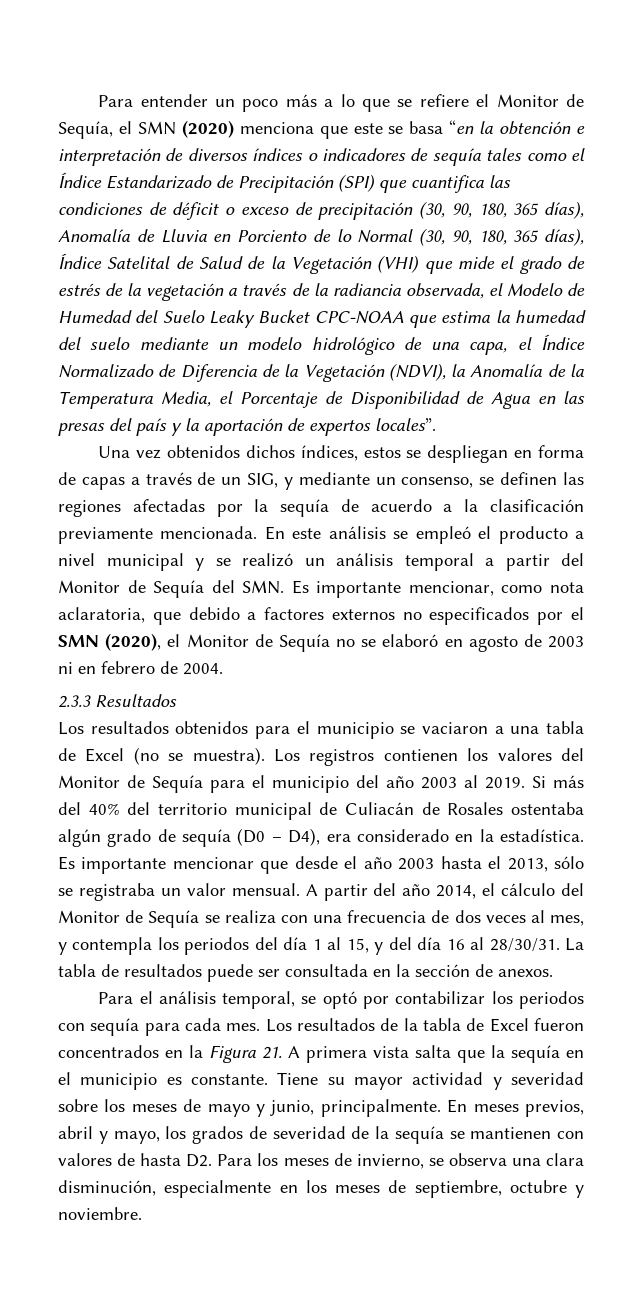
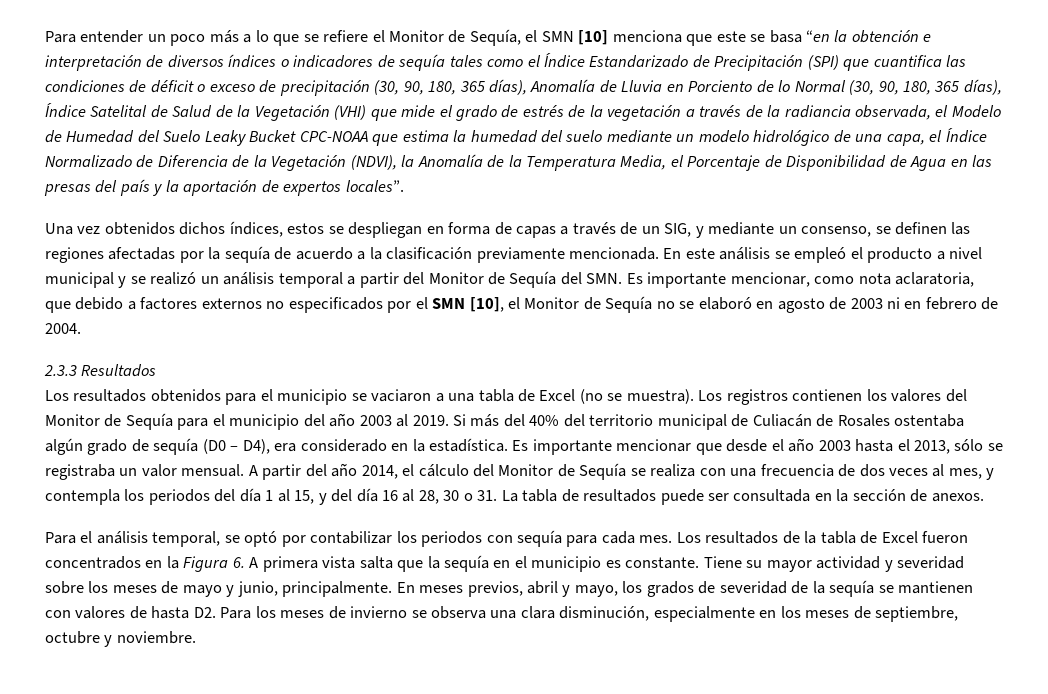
[181,120,234,138] (2020) -> [578,30,609,45] [10]
[105,633,162,651] (2020), -> [469,297,504,312] [10],
[489,938,560,952] 28/30/31. -> [418,490,498,504] 28, 30 o 31.
[262,1046,282,1059] 21. -> [232,557,245,568] 6.
[356,1154,424,1169] invierno, -> [350,606,408,618] invierno

